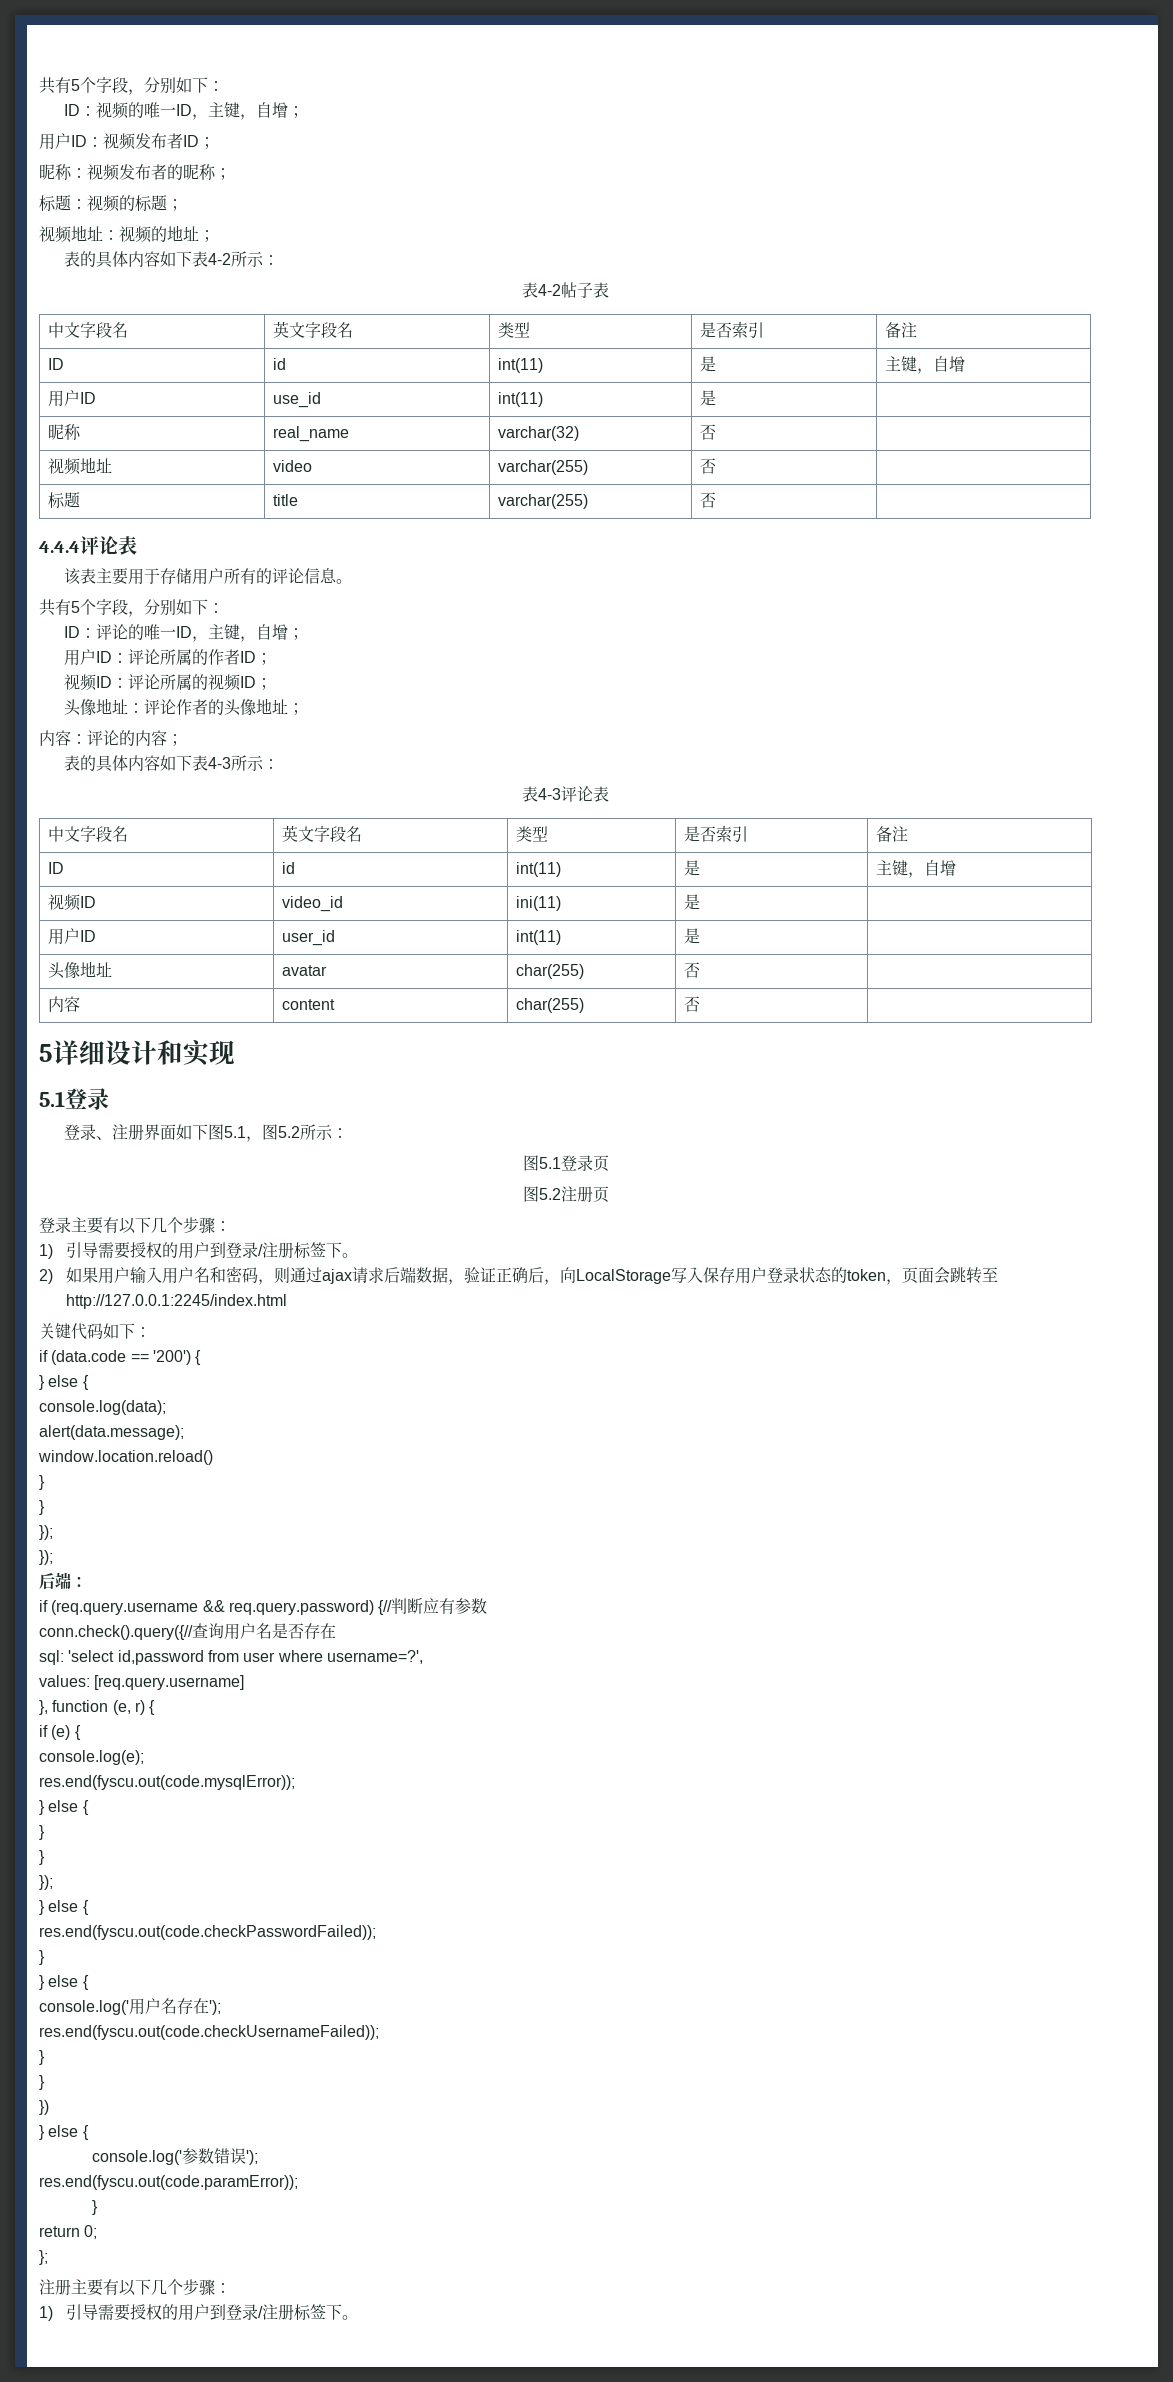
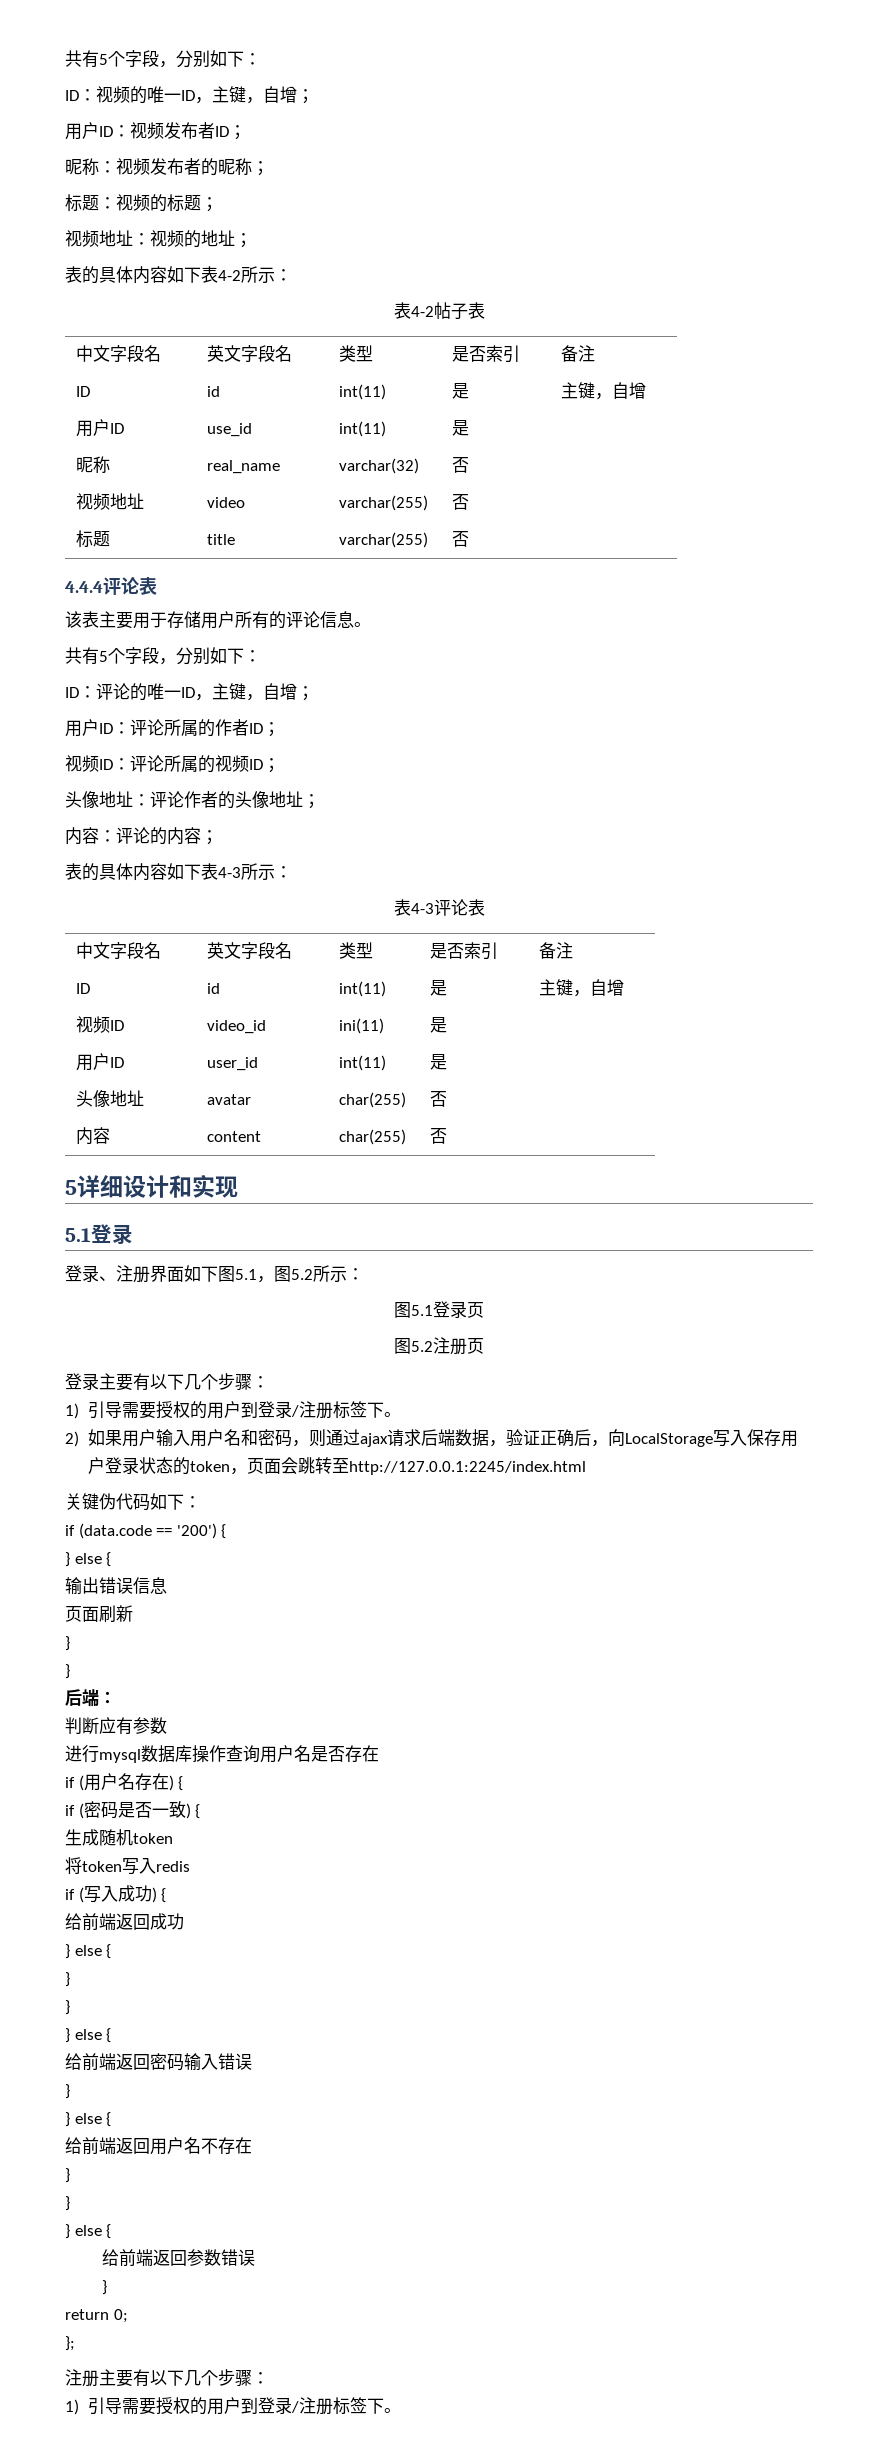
(71, 1331) none -> [99,1493,116,1510] 伪
[39,1400,166,1415] [39,1425,184,1440] [38,1450,213,1465] [39,1475,45,1490] [39,1500,45,1515] [39,1525,53,1540] [39,1550,53,1565] console.log(data); // alert(data.message); // window.location.reload() // } // } // }); // }); -> [65,1577,167,1595] [65,1605,133,1622] [65,1636,70,1651] [65,1664,70,1679] 输出错误信息 // 页面刷新 // } // }
[39,1600,393,1615] if (req.query.username && req.query.password) {// -> (116, 1697) none
[39,1625,193,1640] conn.check().query({// -> [65,1745,226,1763] 进行mysql数据库操作
[39,1650,423,1665] [39,1675,245,1690] [39,1700,156,1715] [39,1725,81,1740] [39,1750,144,1765] [39,1775,295,1790] sql: 'select id,password from user where username=?', // values: [req.query.username] // }, function (e, r) { // if (e) { // console.log(e); // res.end(fyscu.out(code.mysqlError)); -> [65,1773,184,1791] [65,1801,201,1819] [65,1829,173,1846] [65,1857,190,1875] [65,1885,167,1903] [65,1913,184,1931] if (用户名存在) { // if (密码是否一致) { // 生成随机token // 将token写入redis // if (写入成功) { // 给前端返回成功
[39,1875,53,1890] [39,1900,89,1915] [39,1925,376,1940] [39,1950,45,1965] [39,1975,89,1990] [39,1998,221,2015] [39,2025,379,2040] [39,2050,45,2065] [39,2075,45,2090] [39,2100,49,2115] [39,2125,89,2140] [92,2150,183,2165] // }); // } else { // res.end(fyscu.out(code.checkPasswordFailed)); // } // } else { // console.log('用户名存在'); // res.end(fyscu.out(code.checkUsernameFailed)); // } // } // }) // } else { // console.log(' -> [65,2028,112,2043] [65,2053,252,2071] [65,2084,70,2099] [65,2112,112,2127] [65,2137,252,2155] [65,2168,70,2183] [65,2196,70,2211] [65,2224,112,2239] [102,2249,188,2267] // } else { // 给前端返回密码输入错误 // } // } else { // 给前端返回用户名不存在 // } // } // } else { // 给前端返回
[246,2150,259,2165] [39,2175,298,2190] '); // res.end(fyscu.out(code.paramError)); -> (256, 2257) none

